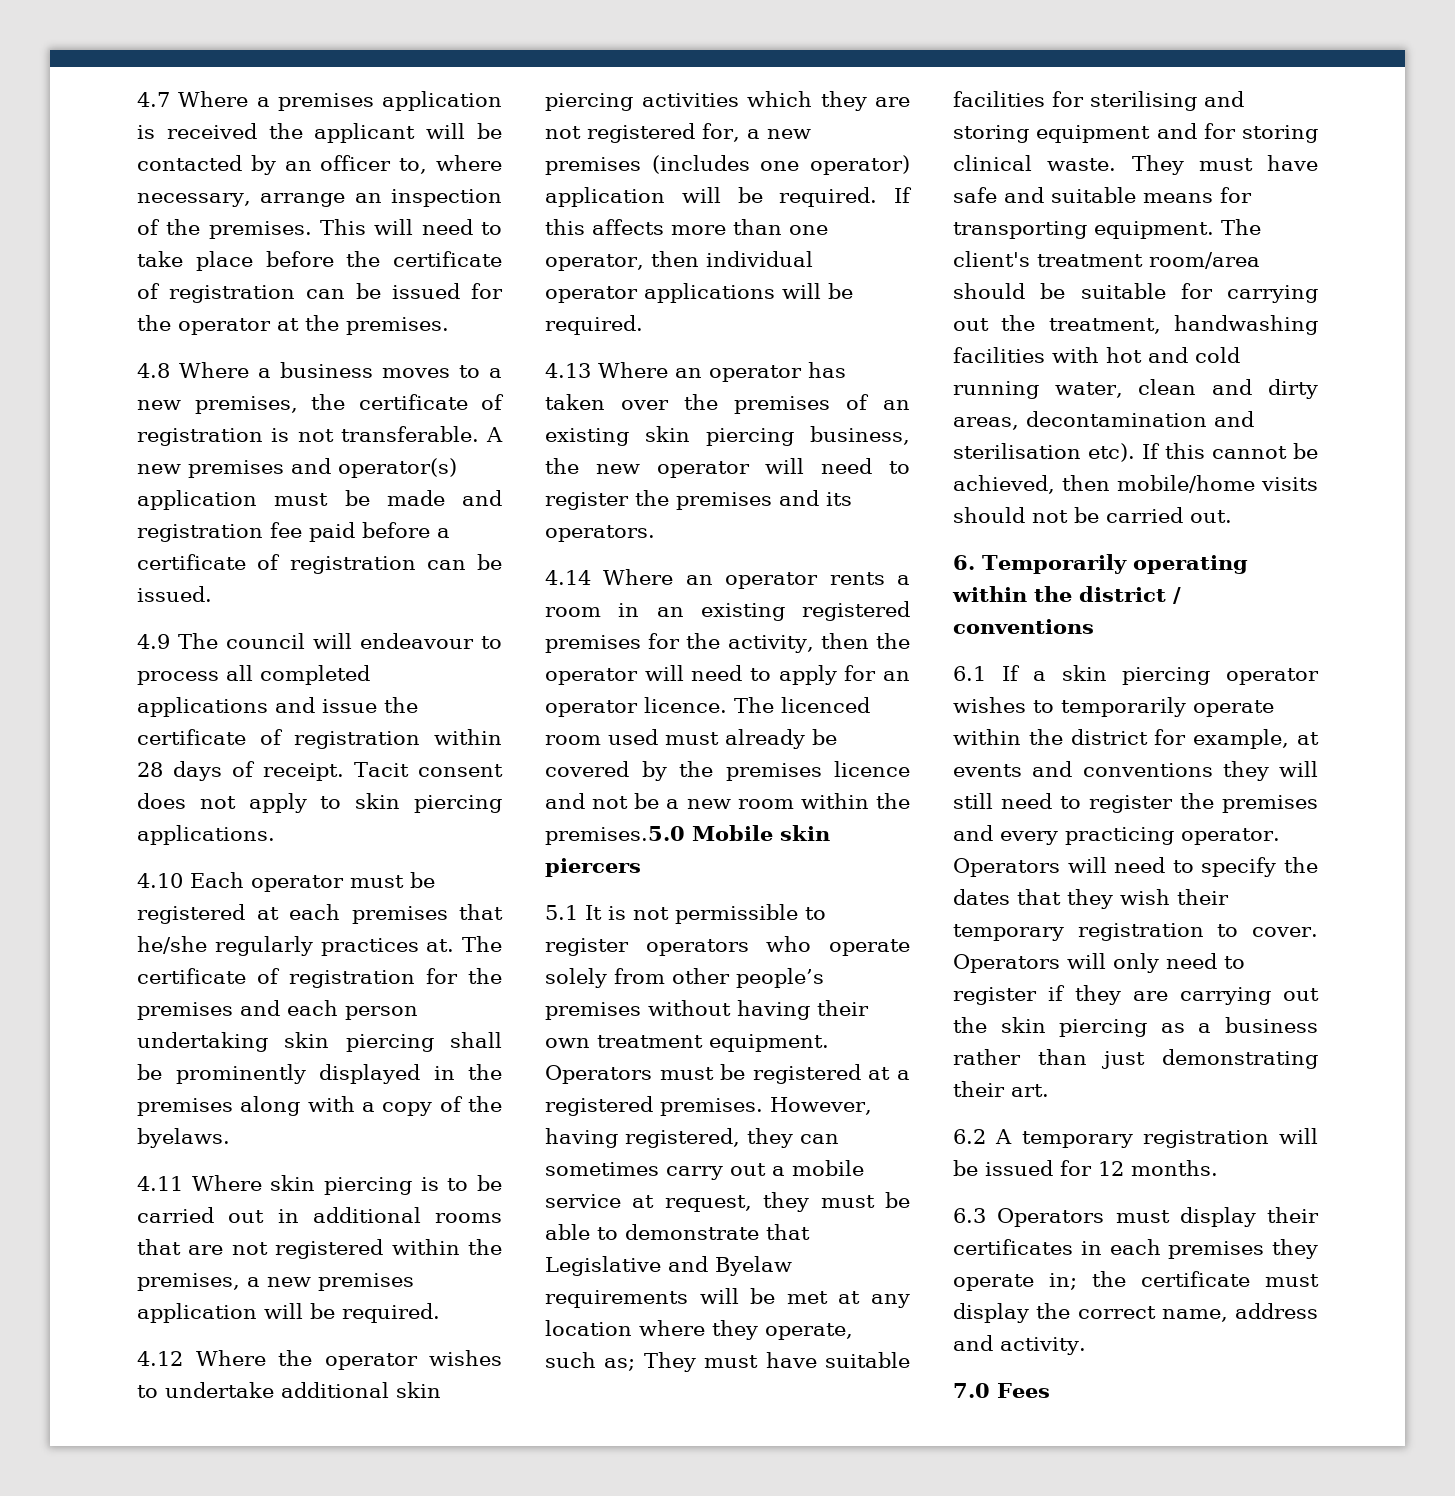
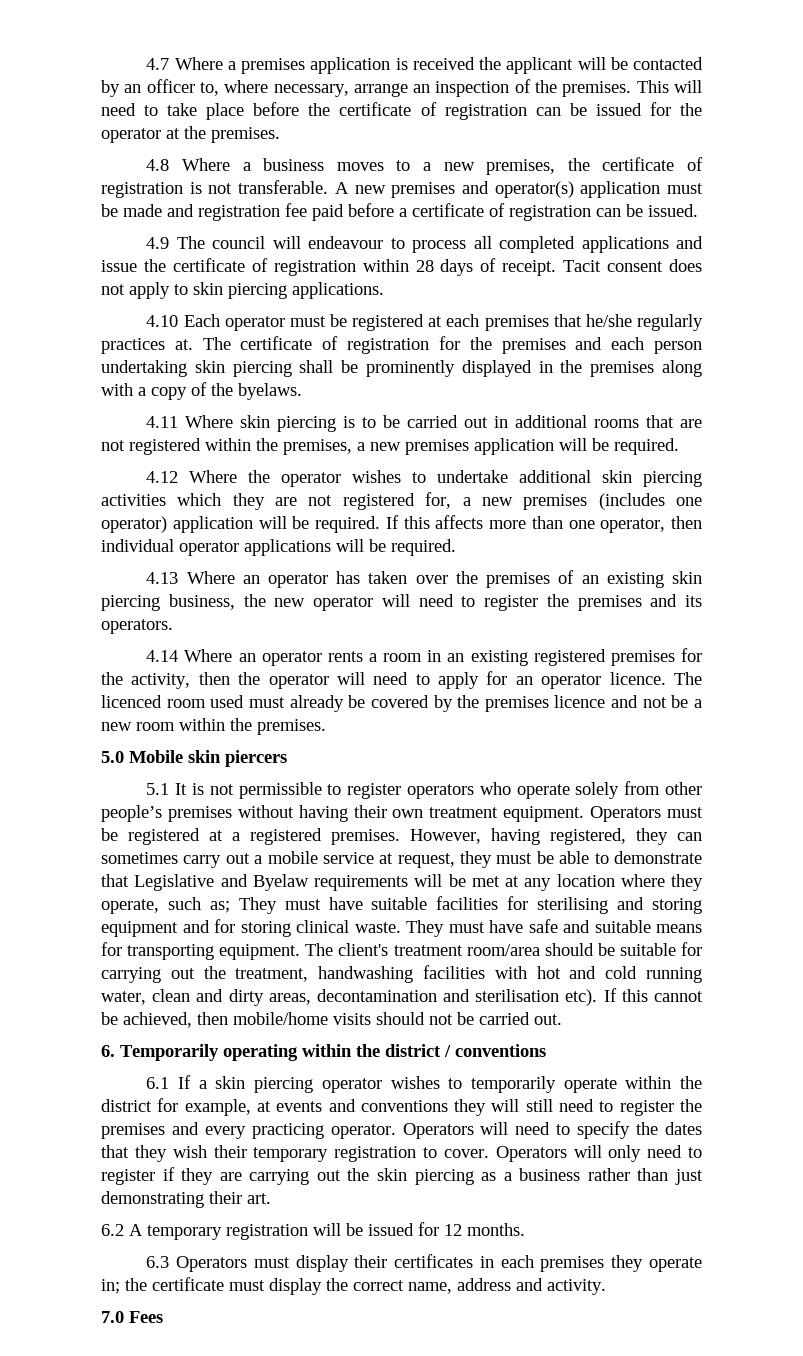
[545,826,685,845] premises.5.0 -> [257,719,326,735] [101,751,124,763] premises. // 5.0

